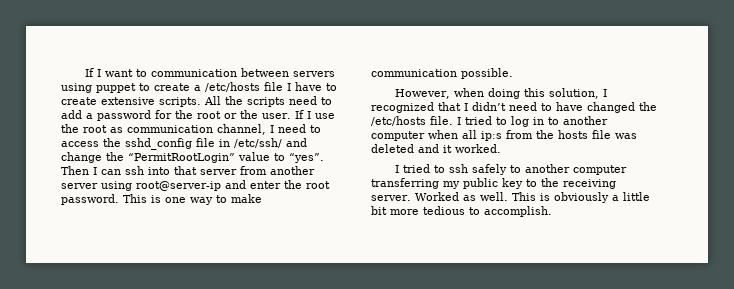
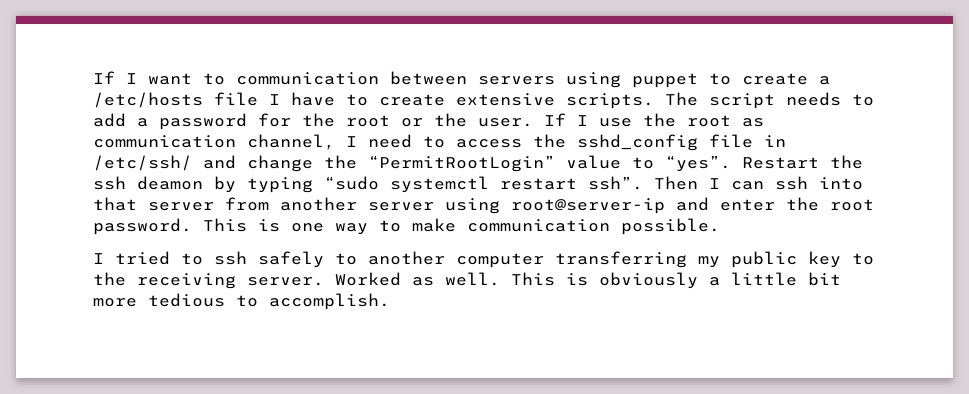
[204,96,317,107] All the scripts need -> [665,92,841,109] The script needs
(324, 158) none -> [742,155,863,169] [93,176,643,193] Restart the ssh deamon by typing “sudo systemctl restart ssh”.
[394,88,607,99] [371,102,657,113] [371,116,608,127] [371,130,637,141] [371,144,501,153] // However, when doing this solution, I recognized that I didn’t need to have changed the /etc/hosts file. I tried to log in to another computer when all ip:s from the hosts file was deleted and it worked. -> (720, 226) none

